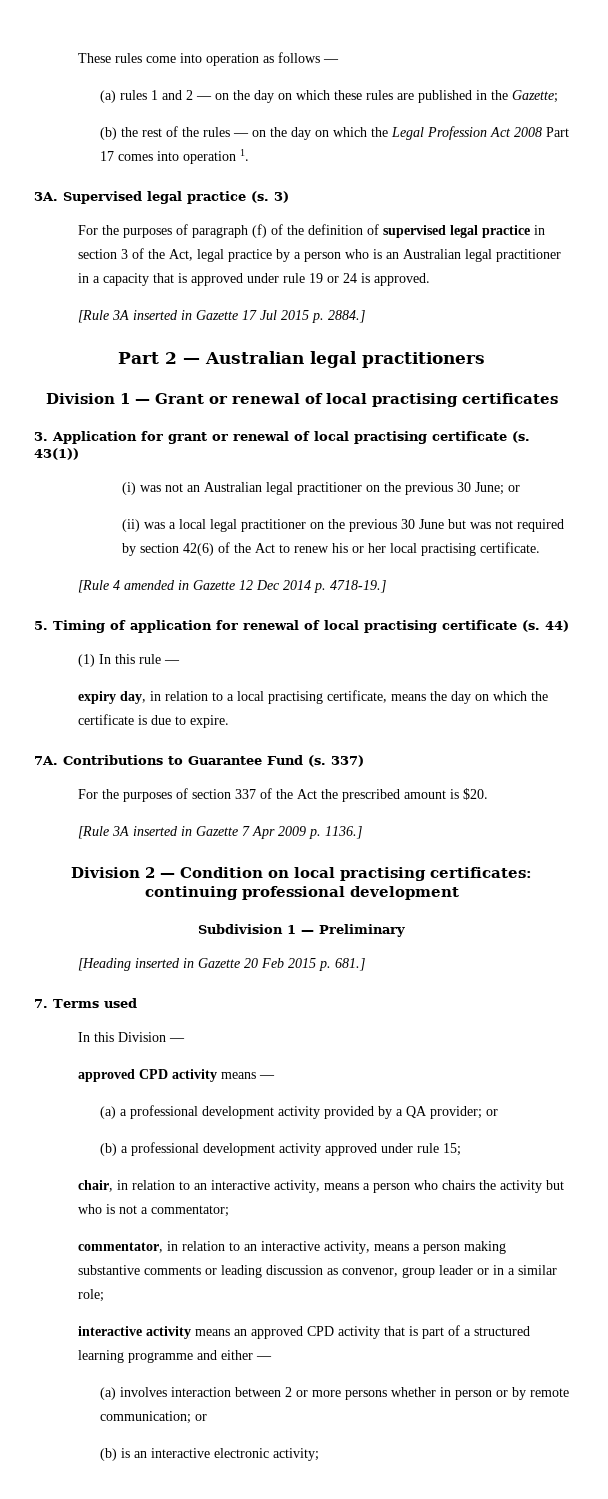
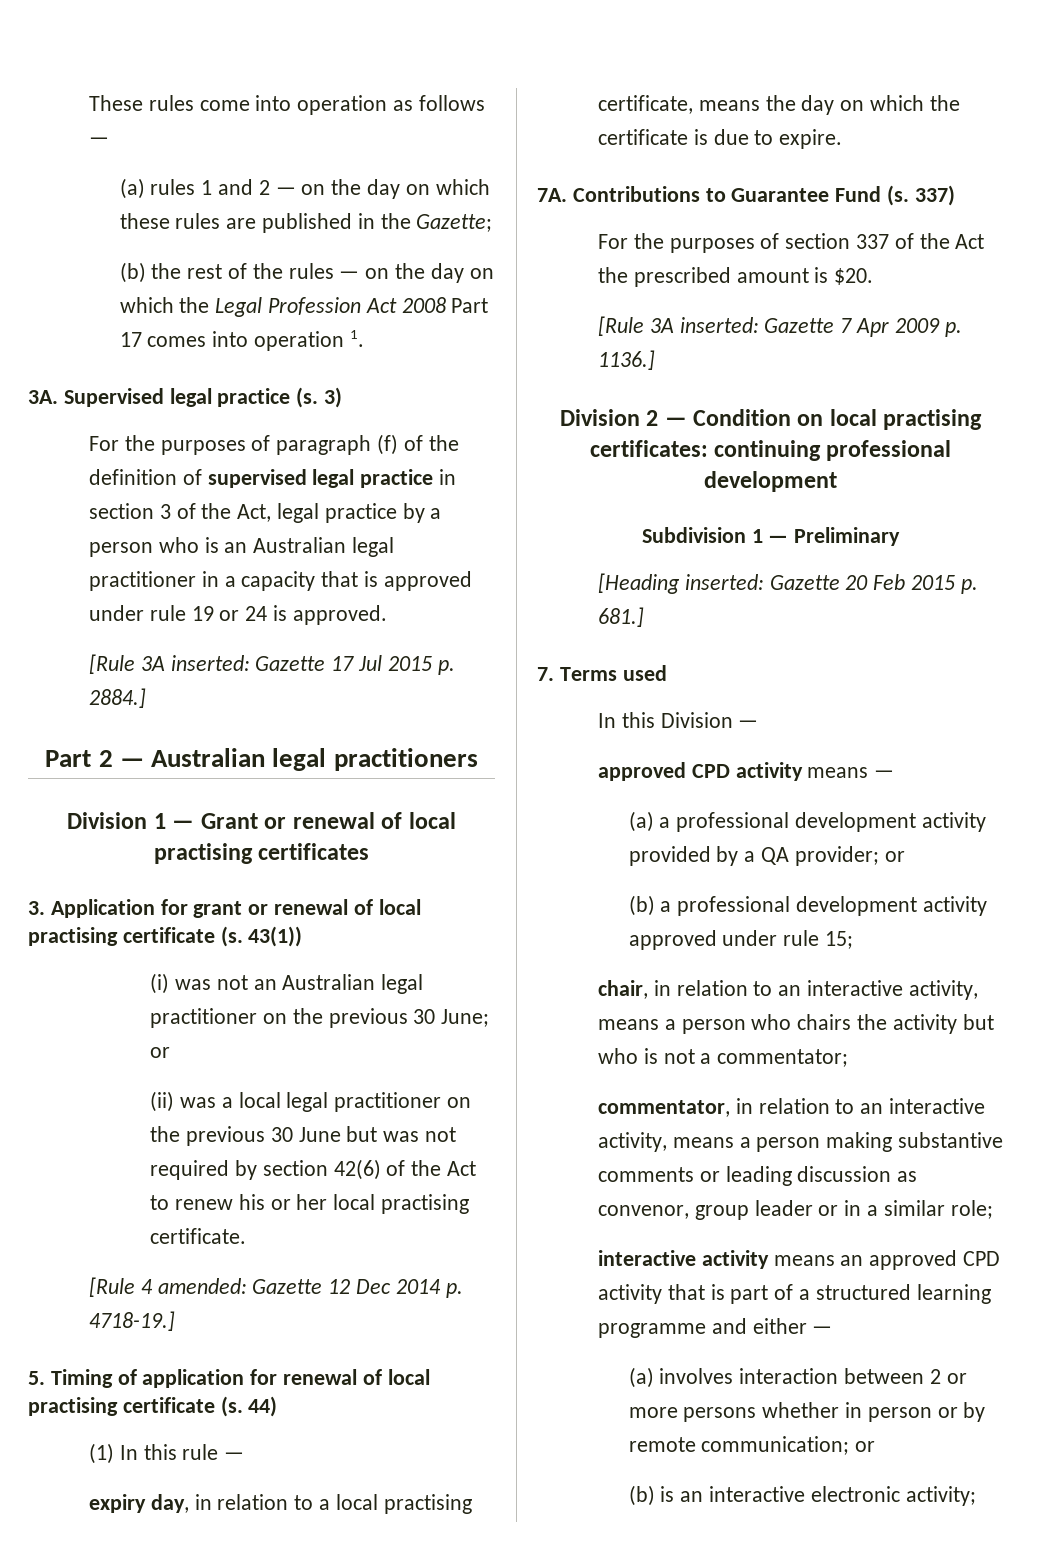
[132,310,192,320] inserted in -> [170,655,250,671] inserted:
[123,580,189,590] amended in -> [157,1278,247,1294] amended:
[132,826,192,836] inserted in -> [679,317,759,333] inserted:
[134,958,194,968] inserted in -> [684,574,764,590] inserted:

